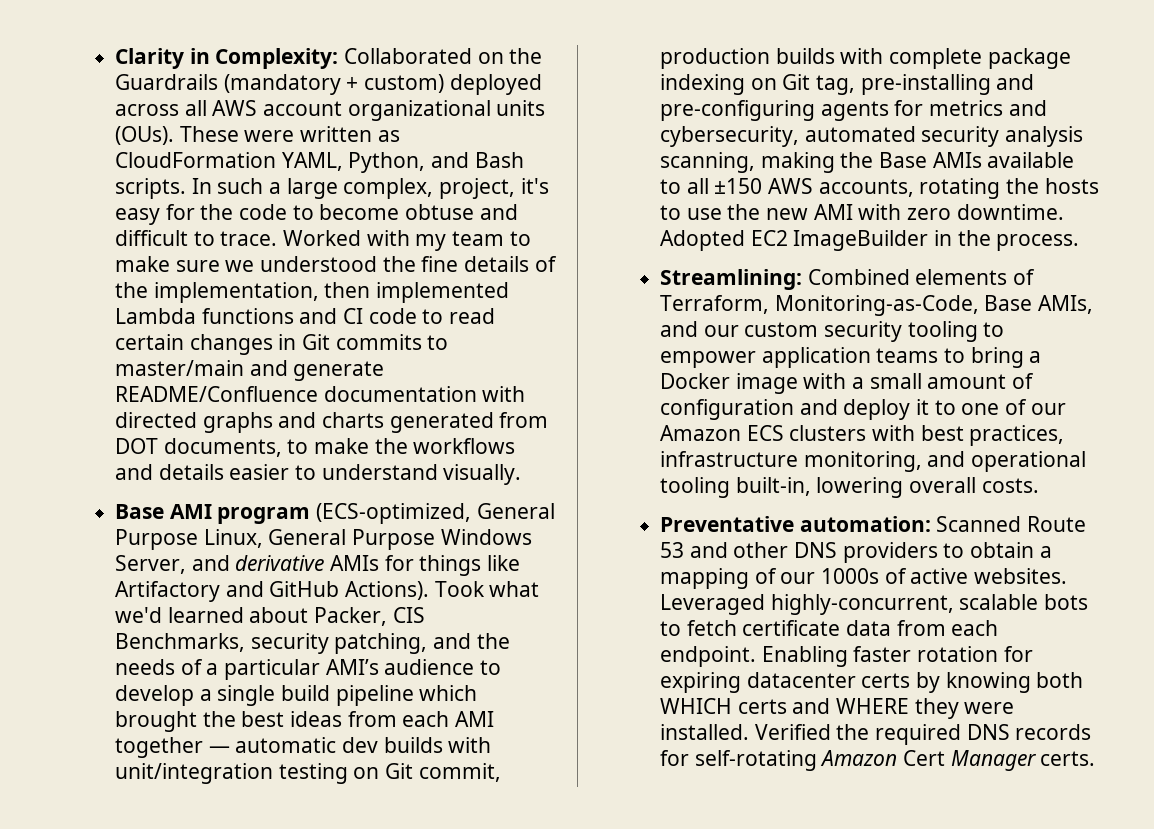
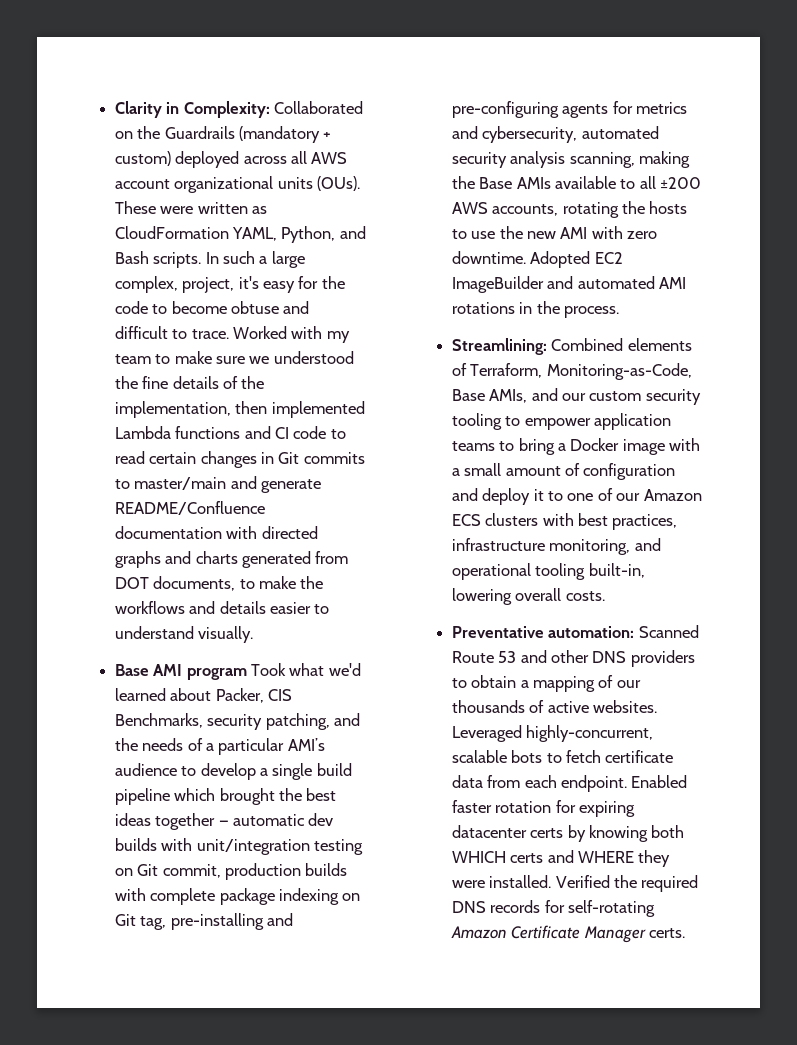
[316,503,555,524] [115,529,532,550] [115,555,521,576] [115,581,430,602] (ECS-optimized, General Purpose Linux, General Purpose Windows Server, and derivative AMIs for things like Artifactory and GitHub Actions). -> (247, 674) none
[347,711,495,727] from each AMI -> (151, 819) none
[714,178,763,194] ±150 -> [660,177,702,189] ±200
(929, 240) none -> [547,276,686,289] [451,302,515,314] and automated AMI rotations
[821,568,880,584] 1000s -> [451,700,525,713] thousands
[761,646,848,667] Enabling -> [631,775,688,788] Enabled
[903,750,946,766] Cert -> [511,925,581,939] Certificate

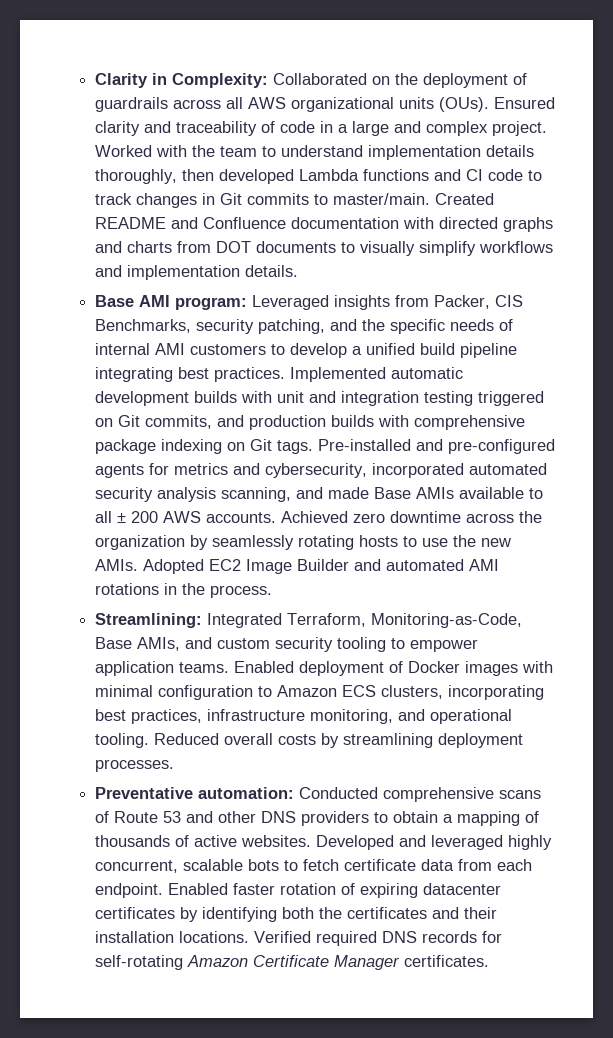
[164,126,332,143] [114,151,240,168] Guardrails (mandatory + custom) deployed -> [422,73,527,88] [94,97,168,112] deployment of guardrails
[114,179,170,189] account -> (286, 103) none
[114,201,267,214] [114,226,366,243] [114,251,305,268] [114,276,345,293] [114,301,310,314] [114,326,229,339] These were written as CloudFormation YAML, Python, and Bash scripts. In such a large complex, project, it's easy for the code to become obtuse and difficult to trace. -> [493,97,555,109] [94,121,547,136] Ensured clarity and traceability of code in a large and complex project.
[326,331,350,343] my -> [191,145,215,157] the
[174,351,354,364] [114,376,265,389] [114,401,365,418] make sure we understood the fine details of the implementation, then implemented -> [280,145,534,160] [94,169,294,184] understand implementation details thoroughly, then developed
[114,451,197,464] read certain -> [94,193,132,205] track
[134,476,321,493] [114,501,265,515] master/main and generate README/Confluence -> [332,193,494,205] [94,217,286,229] master/main. Created README and Confluence
[241,551,311,568] generated -> (172, 247) none
[153,576,324,591] [114,601,330,614] [114,626,254,643] [114,663,361,680] [114,688,212,701] documents, to make the workflows and details easier to understand visually. // Base AMI program Took what we'd learned about -> [255,241,553,256] [94,265,298,280] [94,295,429,310] documents to visually simplify workflows and implementation details. // Base AMI program: Leveraged insights from
(138, 744) none -> [389,319,445,334] specific
[205,738,325,755] [114,763,177,776] a particular AMI’s audience -> [94,343,266,355] internal AMI customers
[272,763,313,780] single -> [365,343,415,355] unified
[174,788,337,805] [114,813,334,830] [114,838,363,855] [114,864,221,878] which brought the best ideas together — automatic dev builds with unit/integration testing on Git commit, -> [94,367,463,382] [94,391,544,406] [94,415,244,429] integrating best practices. Implemented automatic development builds with unit and integration testing triggered on Git commits, and
[150,888,216,905] complete -> [413,415,525,430] comprehensive
[140,913,293,930] [451,101,559,118] tag, pre-installing and pre-configuring -> [276,439,555,454] tags. Pre-installed and pre-configured
(578, 134) none -> [371,463,464,478] incorporated
[638,151,690,168] [451,176,475,189] making the -> [295,487,369,499] and made
[660,177,702,189] [451,201,645,218] ±200 AWS accounts, rotating the -> [116,511,542,523] [94,535,354,550] ± 200 AWS accounts. Achieved zero downtime across the organization by seamlessly rotating
[560,226,658,239] [451,251,623,268] [451,276,544,293] AMI with zero downtime. Adopted EC2 ImageBuilder -> [94,559,349,574] AMIs. Adopted EC2 Image Builder
[551,338,692,351] [451,363,467,376] Combined elements of -> [206,613,282,628] Integrated
[561,393,586,401] our -> (212, 643) none
[451,438,701,455] [451,463,676,480] [451,488,702,505] [451,513,574,526] teams to bring a Docker image with a small amount of configuration and deploy it to one of our Amazon ECS clusters with -> [178,661,553,676] [94,685,544,700] teams. Enabled deployment of Docker images with minimal configuration to Amazon ECS clusters, incorporating
[535,563,645,580] [451,588,605,605] [451,625,699,638] tooling built-in, lowering overall costs. // Preventative automation: Scanned -> [94,733,523,748] [94,759,174,772] [94,787,541,802] [94,811,109,823] tooling. Reduced overall costs by streamlining deployment processes. // Preventative automation: Conducted comprehensive scans of
[616,680,641,688] our -> (539, 817) none
[451,725,654,742] Leveraged highly-concurrent, -> [315,835,552,850] [94,860,178,873] Developed and leveraged highly concurrent,
[555,800,576,813] for -> [340,883,355,895] of
[530,825,685,842] [451,850,671,867] [451,875,637,888] certs by knowing both WHICH certs and WHERE they were installed. Verified the -> [94,907,497,922] [94,931,311,943] certificates by identifying both the certificates and their installation locations. Verified
[648,928,685,938] certs. -> [403,955,489,967] certificates.

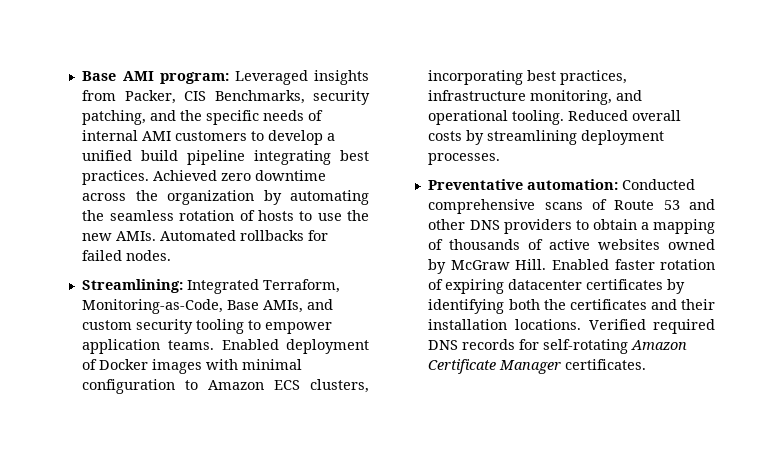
[94,73,527,88] [94,97,555,112] [94,121,547,136] [94,145,534,160] [94,169,542,184] [94,193,494,208] [94,217,553,232] [94,241,553,256] [94,265,298,280] Clarity in Complexity: Collaborated on the deployment of guardrails across all AWS organizational units (OUs). Ensured clarity and traceability of code in a large and complex project. Worked with the team to understand implementation details thoroughly, then developed Lambda functions and CI code to track changes in Git commits to master/main. Created README and Confluence documentation with directed graphs and charts from DOT documents to visually simplify workflows and implementation details. // -> (82, 76) none
[289,367,463,382] [94,391,544,406] [94,415,525,430] [94,439,555,454] [94,463,547,478] [94,487,543,502] [94,511,276,523] Implemented automatic development builds with unit and integration testing triggered on Git commits, and production builds with comprehensive package indexing on Git tags. Pre-installed and pre-configured agents for metrics and cybersecurity, incorporated automated security analysis scanning, and made Base AMIs available to all ± 200 AWS accounts. -> (150, 177) none
[211,535,354,550] seamlessly rotating -> [290,190,369,205] [82,210,255,221] automating the seamless rotation of
[142,559,499,574] [94,583,272,598] Adopted EC2 Image Builder and automated AMI rotations in the process. -> [160,230,329,241] [82,250,172,261] Automated rollbacks for failed nodes.
[240,835,552,850] [94,859,532,873] [94,883,163,898] websites. Developed and leveraged highly concurrent, scalable bots to fetch certificate data from each endpoint. -> [598,239,715,250] [428,259,547,274] websites owned by McGraw Hill.

